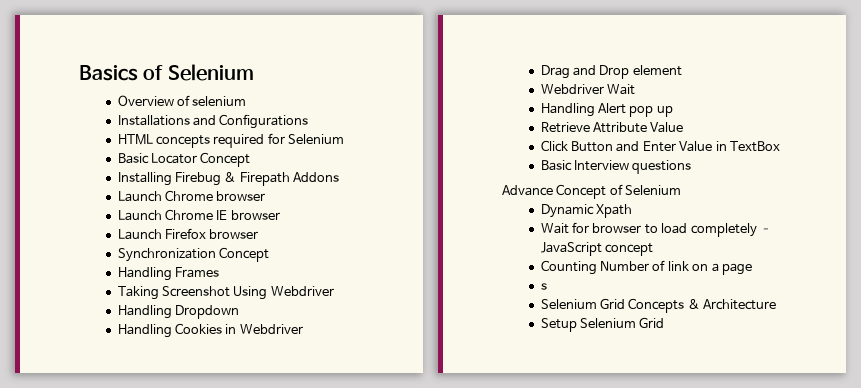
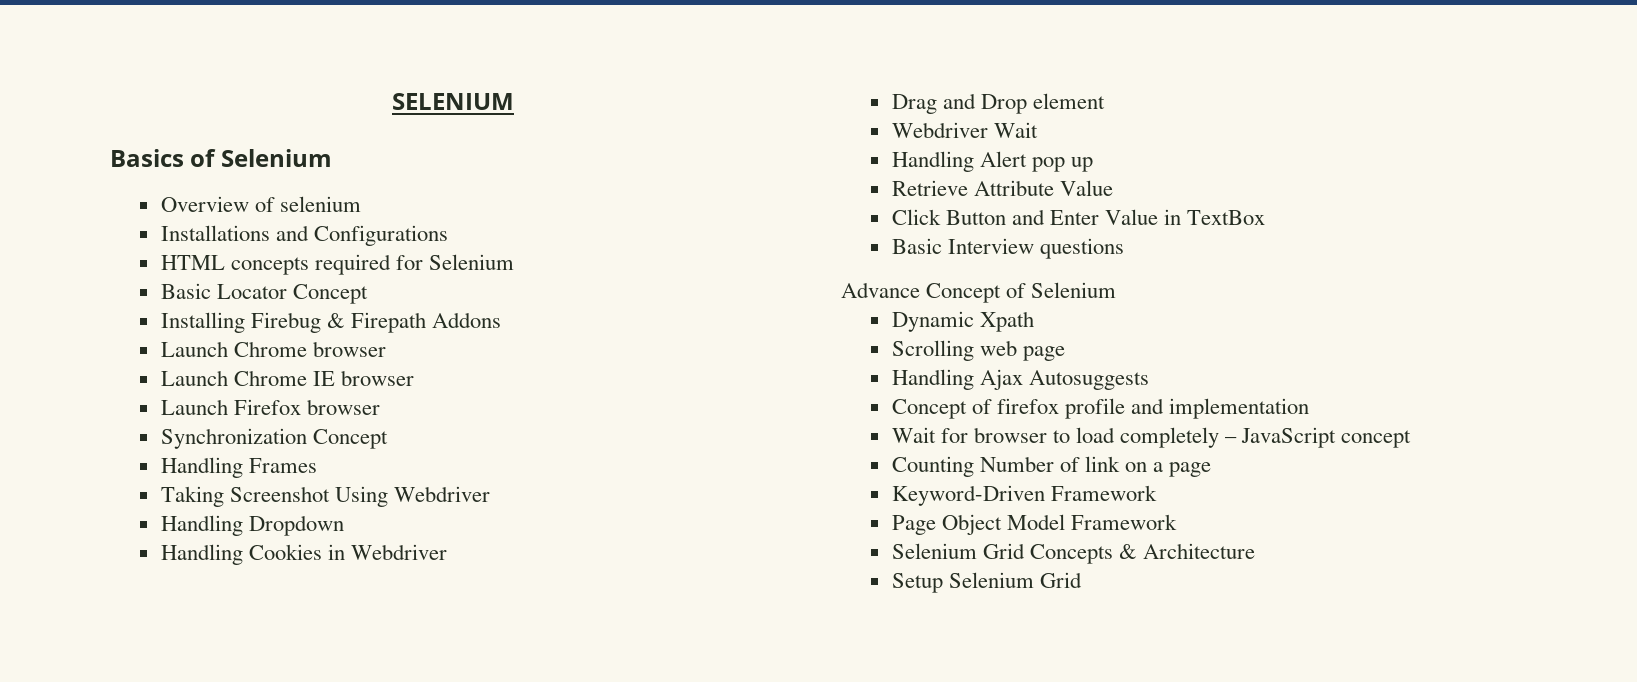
(79, 73) none -> [392,93,514,110] SELENIUM //
(633, 211) none -> [891,340,1065,361] [891,369,1149,390] [891,398,1309,419] // Scrolling web page // Handling Ajax Autosuggests // Concept of firefox profile and implementation
[540,283,547,290] s -> [891,485,1157,506] [891,514,1177,535] Keyword-Driven Framework // Page Object Model Framework

